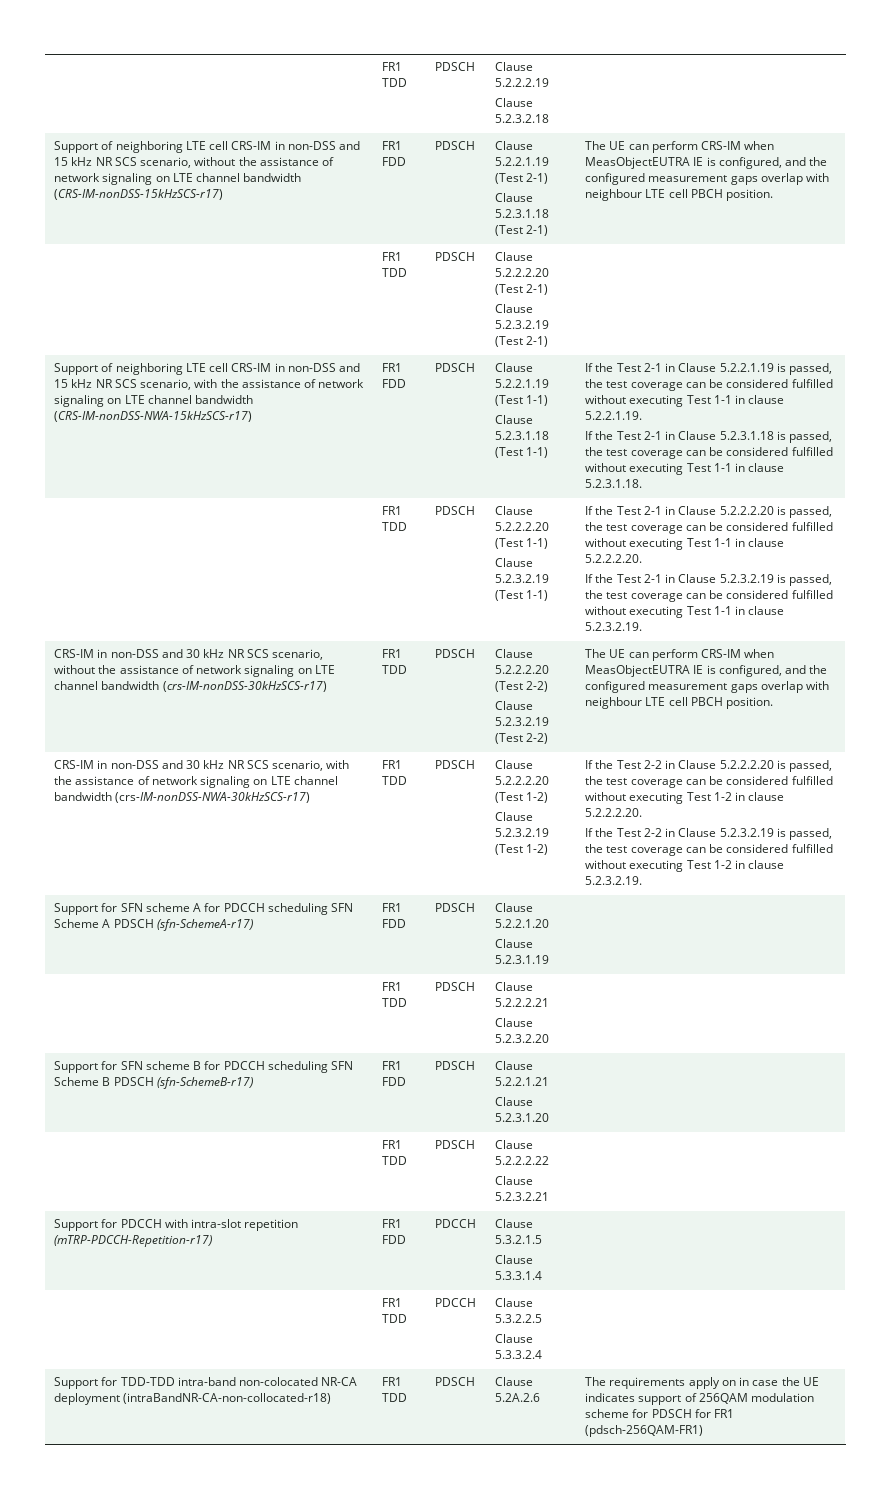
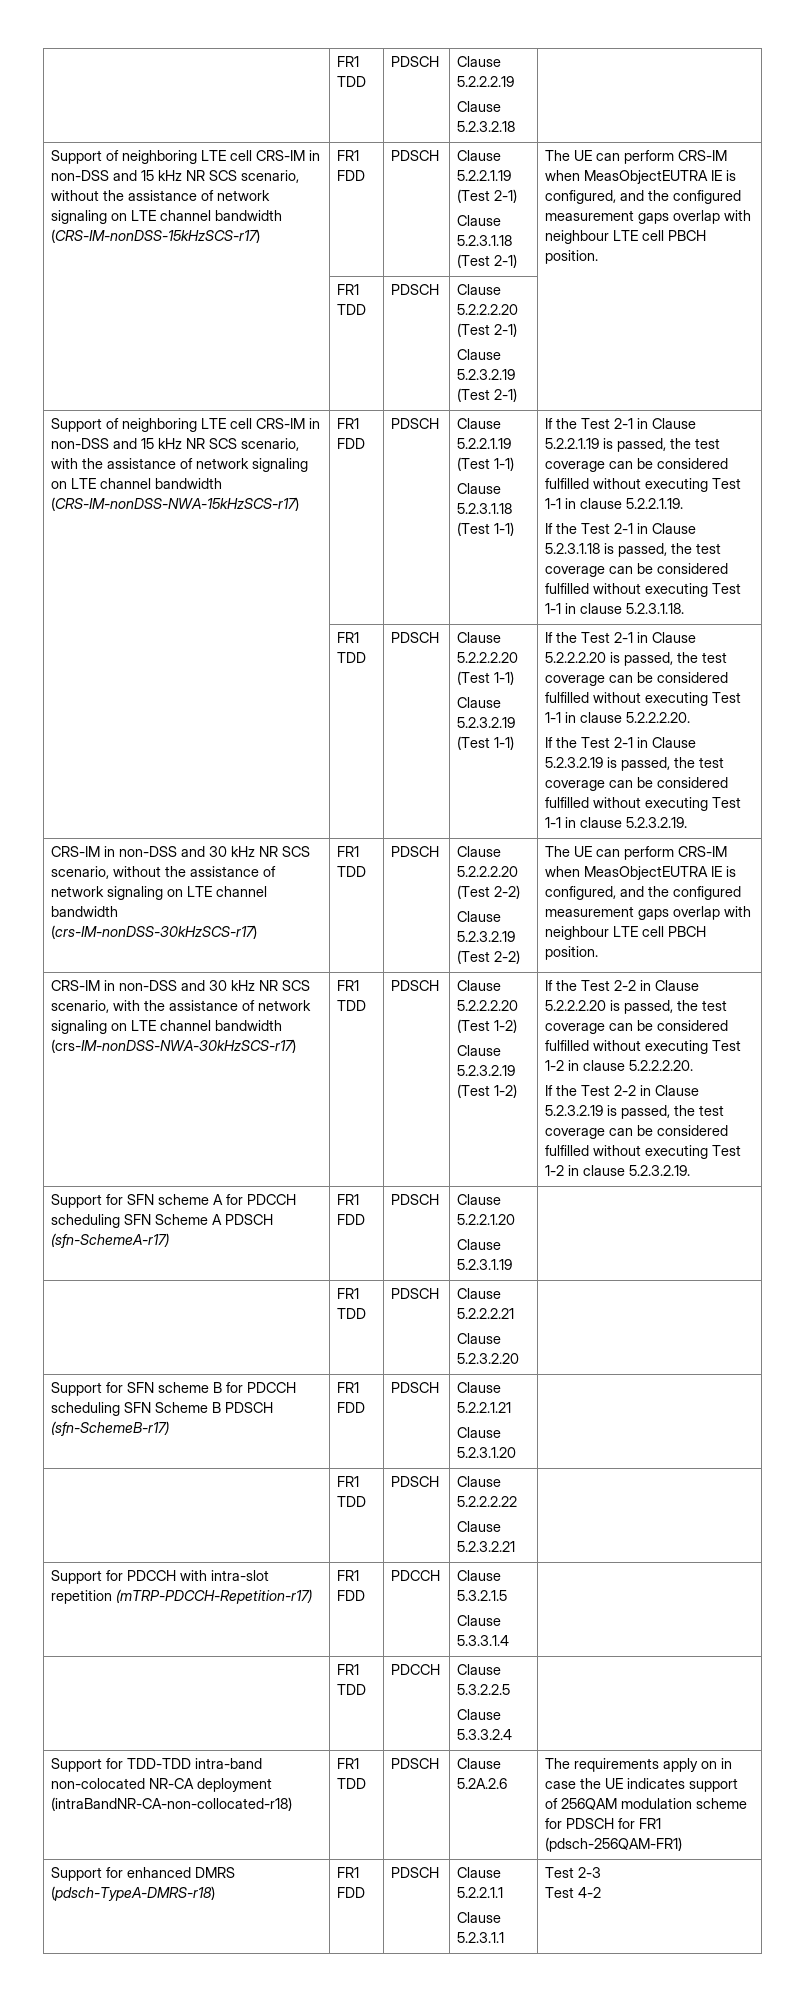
(704, 1431) none -> [51,1867,236,1881] [51,1886,216,1901] [337,1867,360,1878] [337,1887,366,1898] [391,1867,440,1878] [457,1867,502,1878] [457,1887,504,1898] [457,1912,502,1923] [457,1932,505,1943] [545,1867,602,1878] [545,1887,602,1898] // Support for enhanced DMRS (pdsch-TypeA-DMRS-r18) | FR1 FDD | PDSCH | Clause 5.2.2.1.1 // Clause 5.2.3.1.1 | Test 2-3 // Test 4-2

